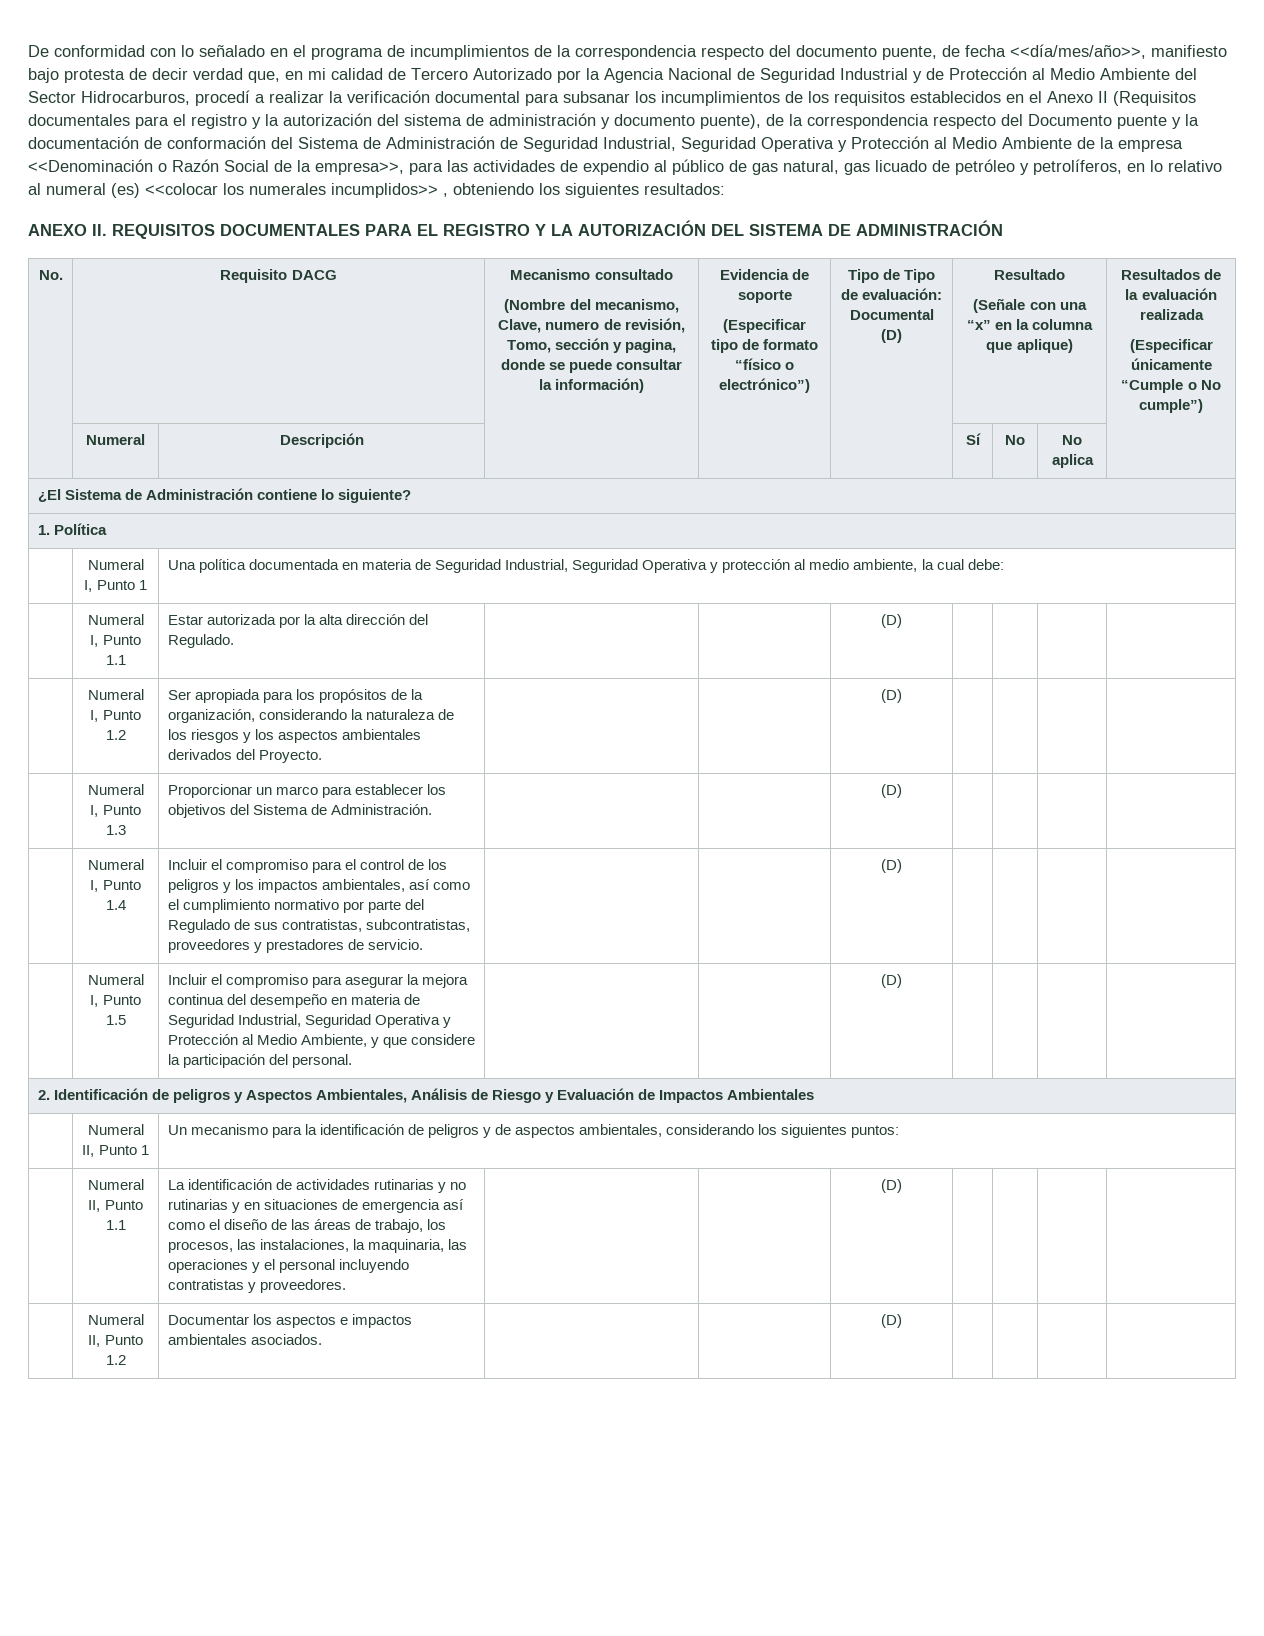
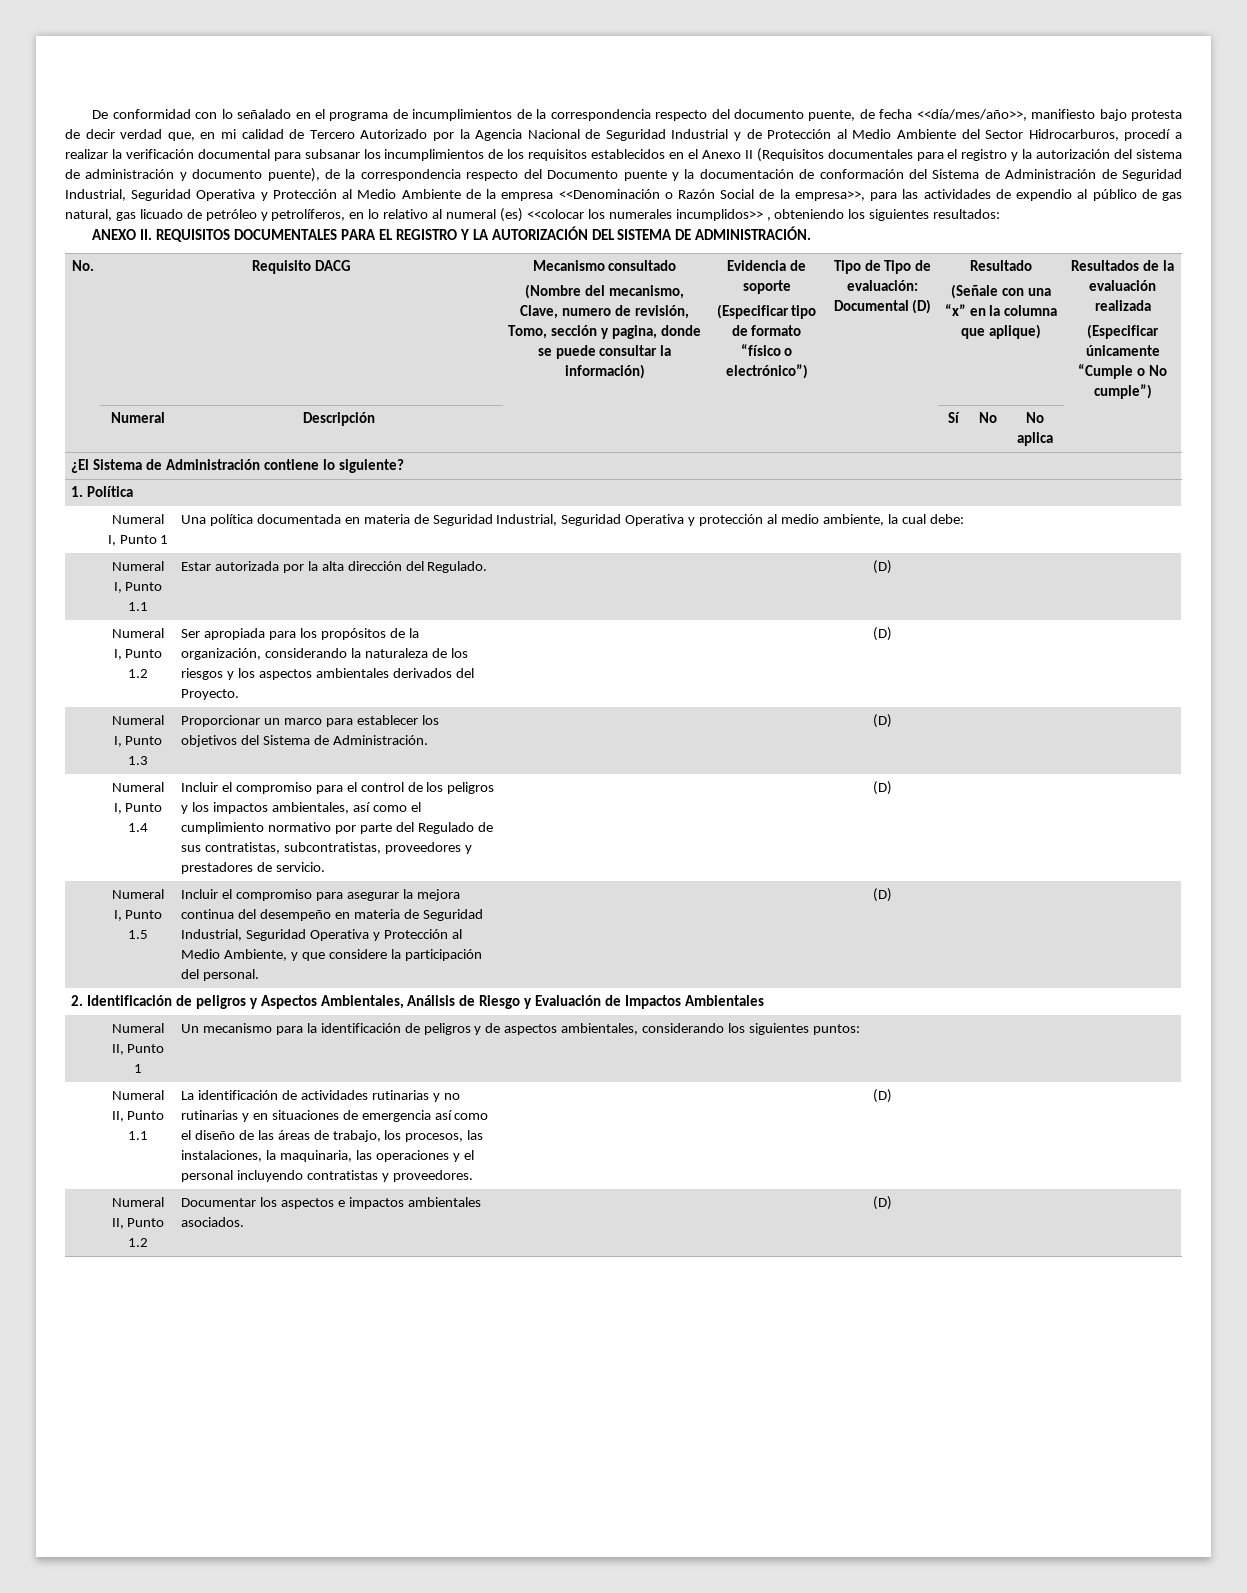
[856,220,1003,236] ADMINISTRACIÓN -> [695,226,812,240] ADMINISTRACIÓN.

